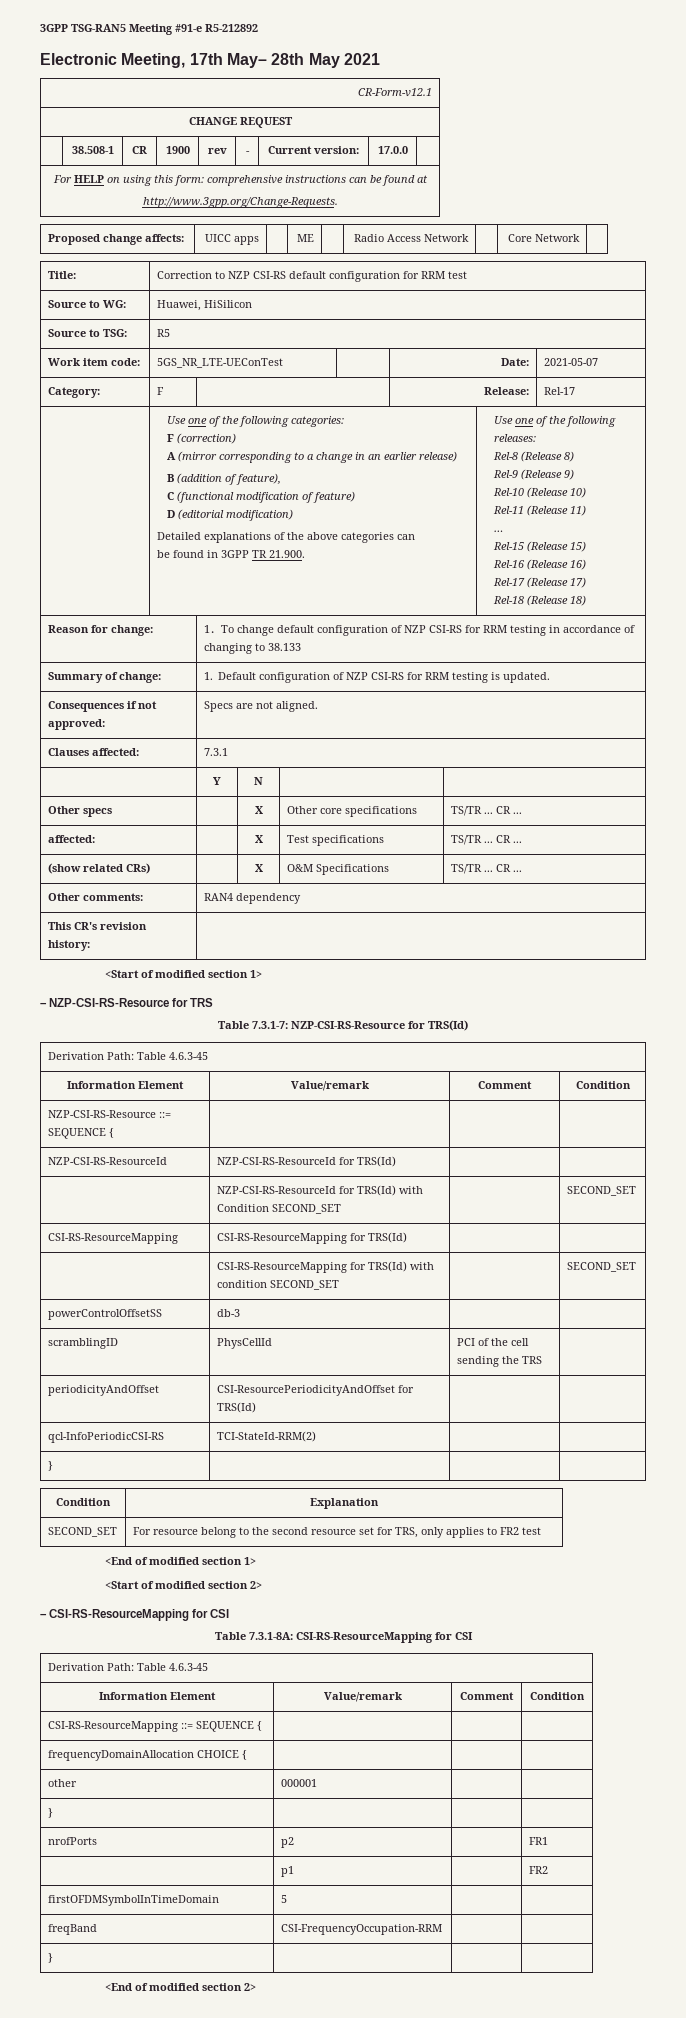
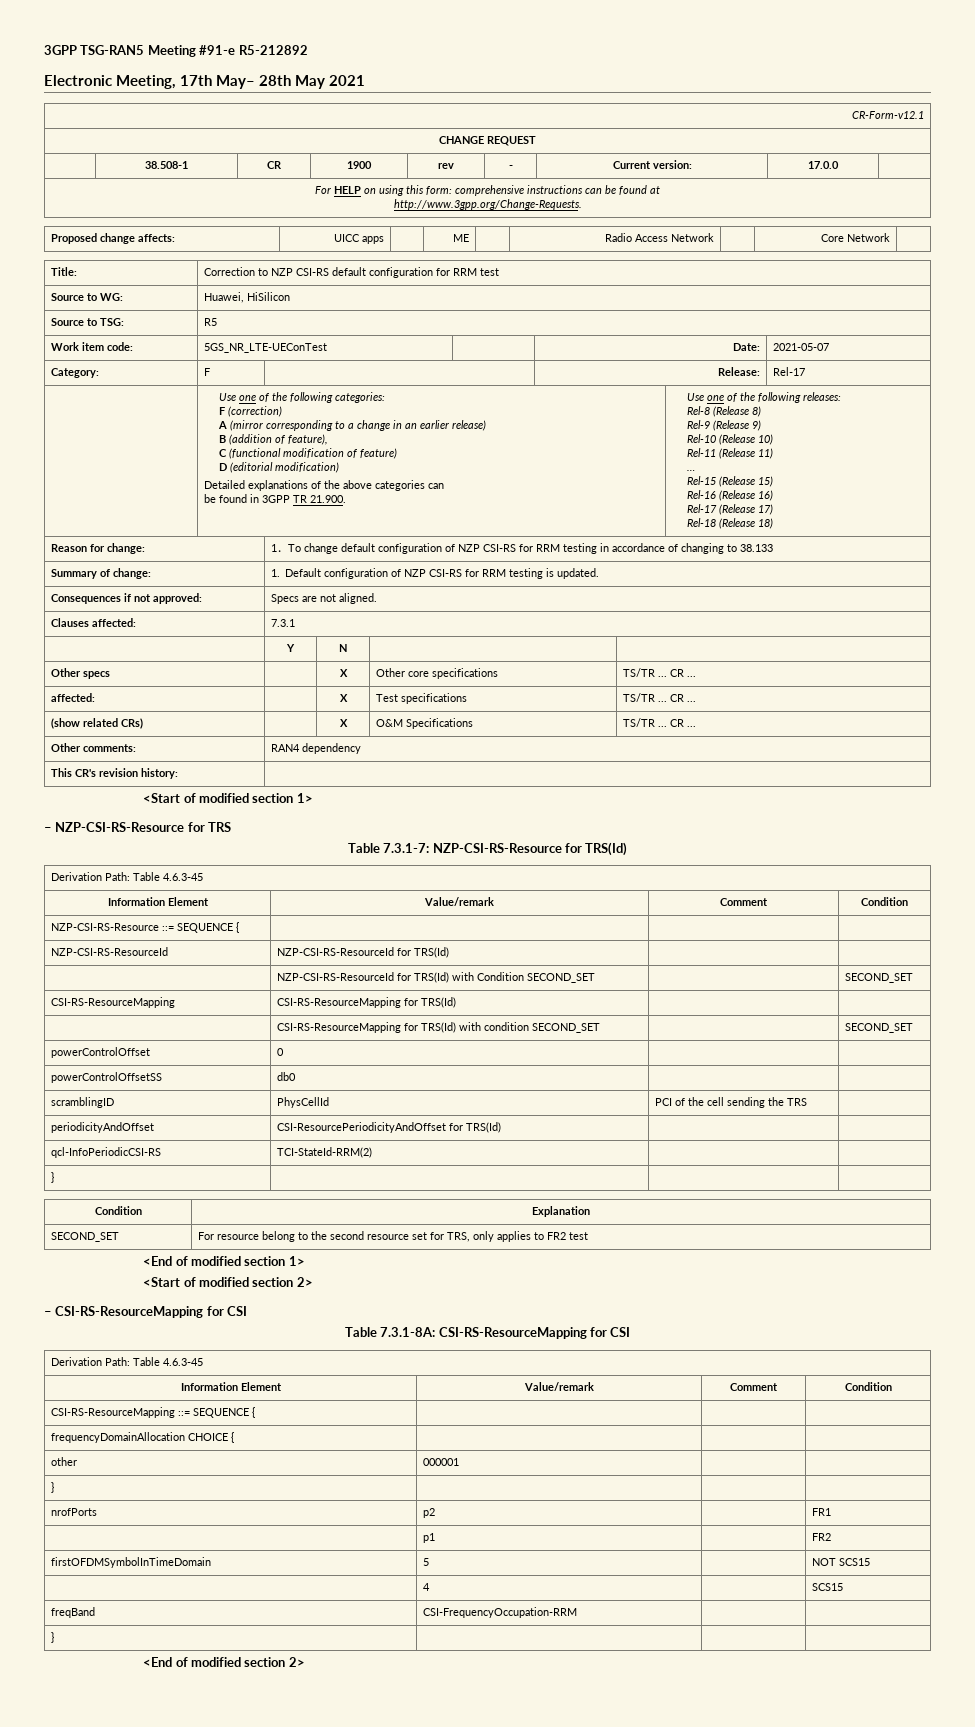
(636, 1267) none -> [50,1047,150,1058] [276,1048,284,1056] // powerControlOffset | 0 | |
[216,1309,240,1317] db-3 -> [276,1072,296,1081] db0
(287, 1899) none -> [811,1558,870,1566] [422,1583,430,1591] [811,1583,843,1591] NOT SCS15 // | 4 | | SCS15

